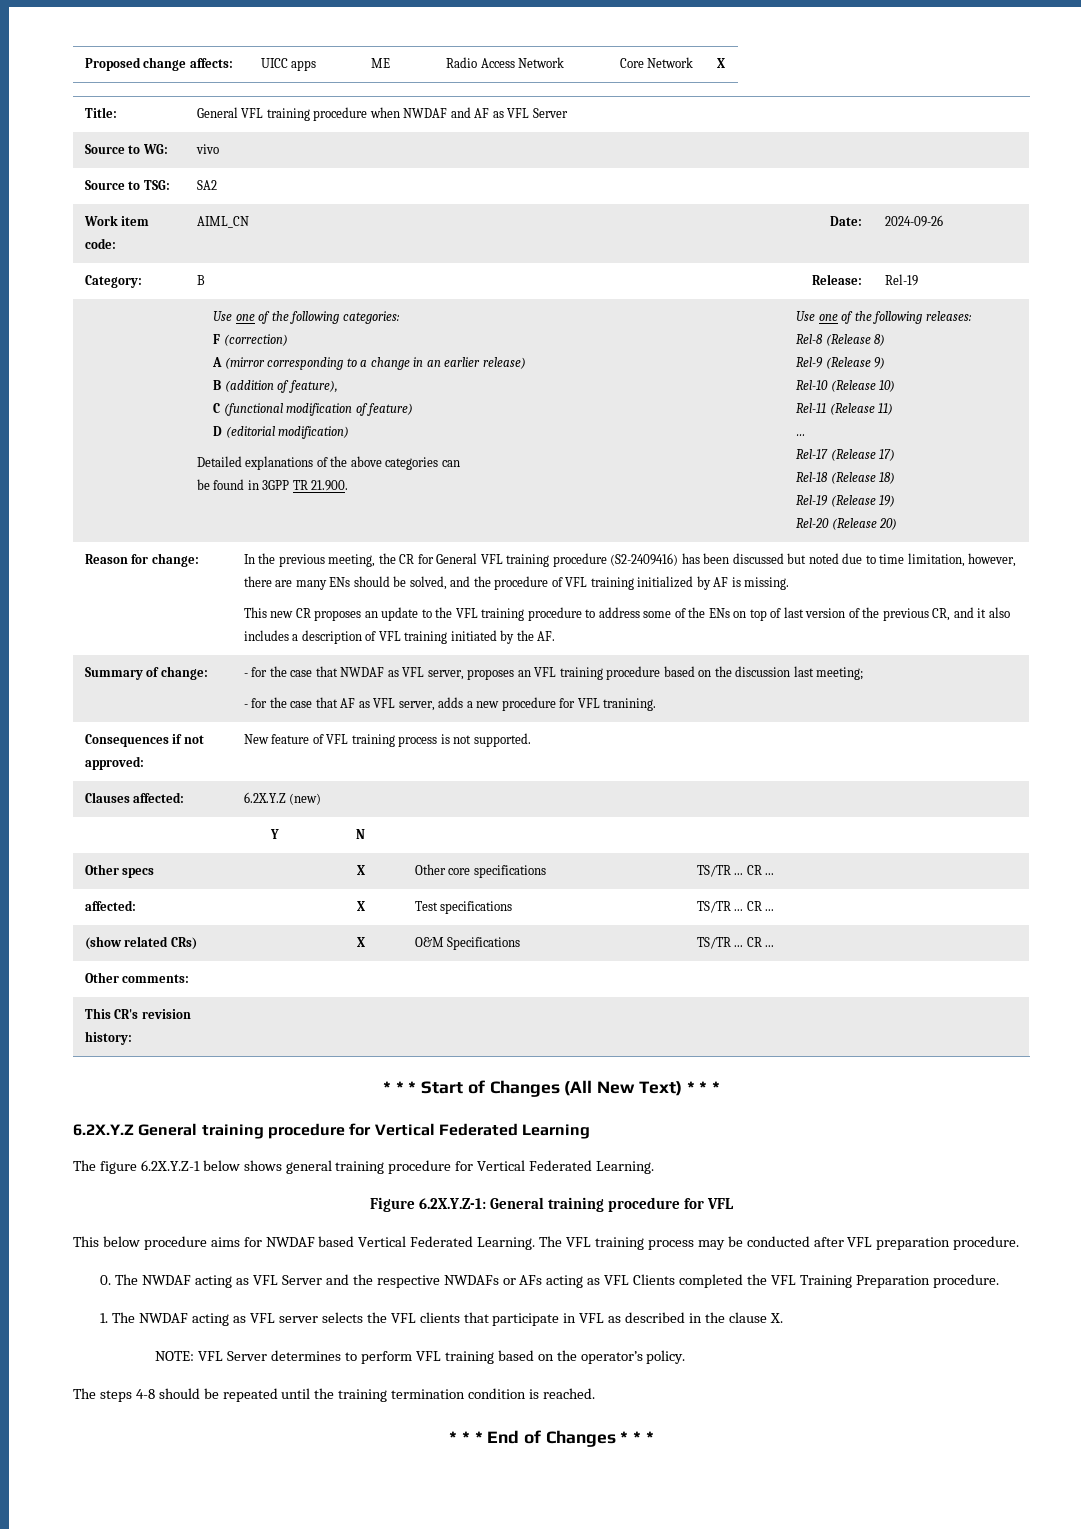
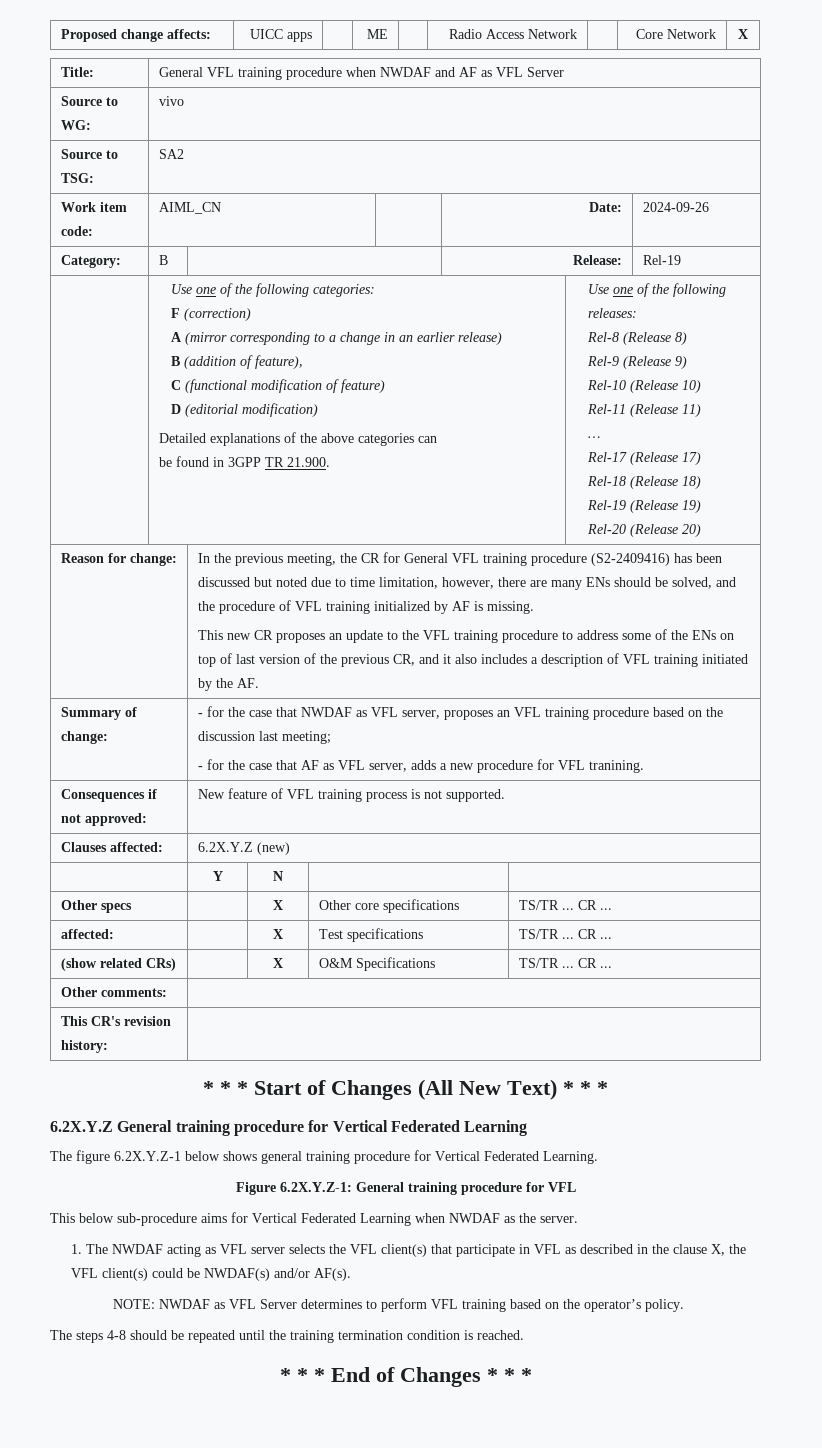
[143,1236,207,1250] procedure -> [117,1213,197,1226] sub-procedure
[265,1236,1020,1250] [100,1274,999,1288] NWDAF based Vertical Federated Learning. The VFL training process may be conducted after VFL preparation procedure. // 0. The NWDAF acting as VFL Server and the respective NWDAFs or AFs acting as VFL Clients completed the VFL Training Preparation procedure. -> [252,1213,578,1226] Vertical Federated Learning when NWDAF as the server.
[419,1312,460,1323] clients -> [381,1244,428,1257] client(s)
[769,1313,783,1323] X. -> [711,1244,747,1256] [71,1268,352,1281] X, the VFL client(s) could be NWDAF(s) and/or AF(s).
(195, 1356) none -> [159,1299,226,1309] NWDAF as

